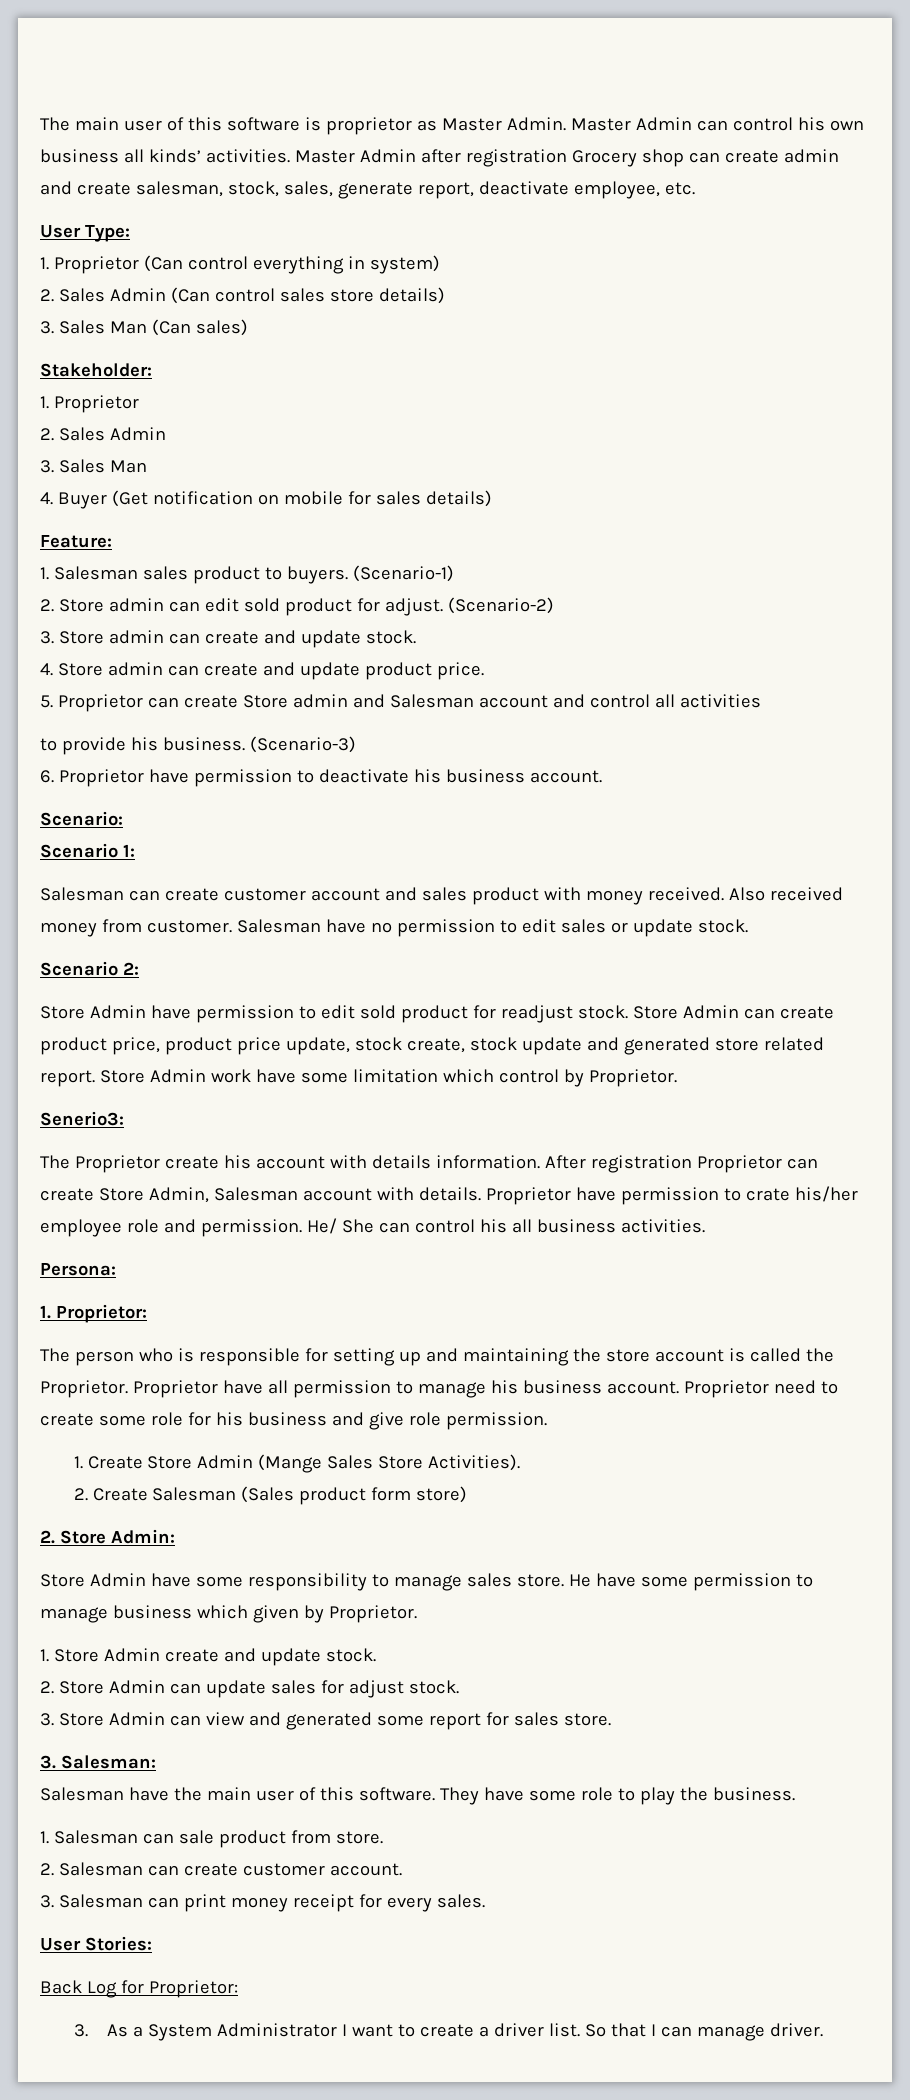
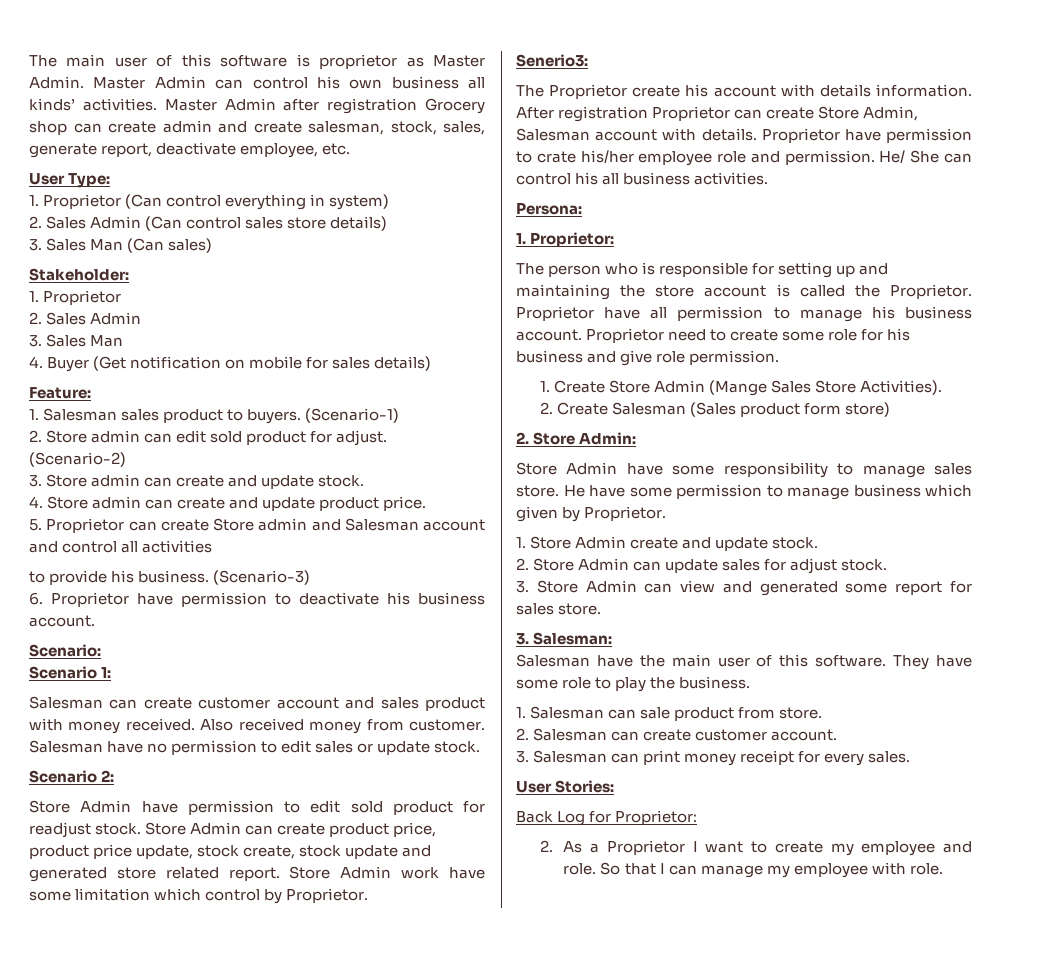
[73,2024,88,2037] 3. -> [539,840,553,852] 2.
[147,2023,337,2041] System Administrator -> [606,840,685,855] Proprietor
[478,2023,580,2037] a driver list. -> [830,841,972,856] [563,863,597,875] my employee and role.
[769,2023,823,2037] driver. -> [766,862,943,878] my employee with role.

